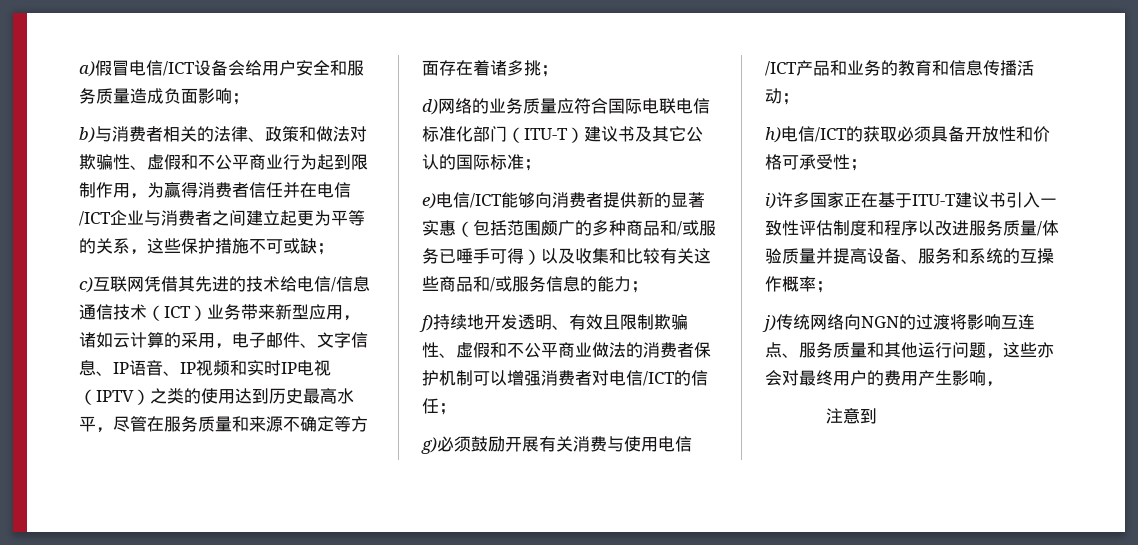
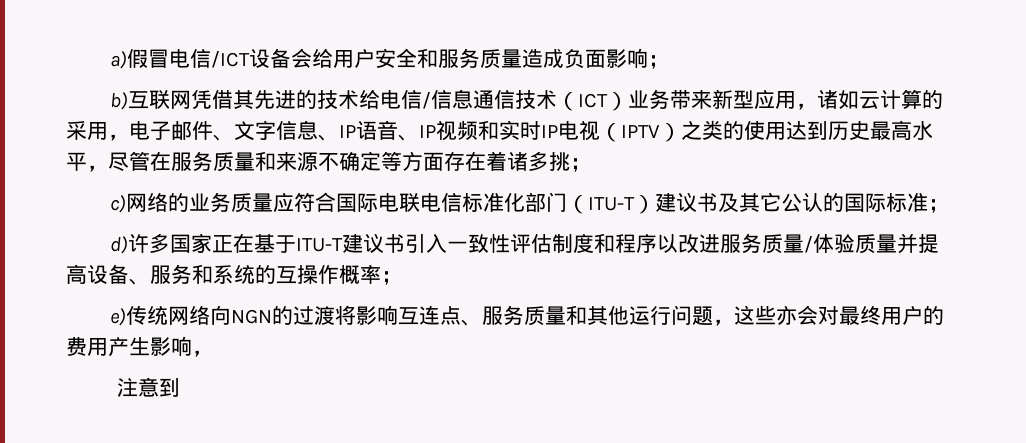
[95,126,367,142] [79,154,368,170] [79,181,351,199] [79,210,365,226] [79,238,334,255] [79,277,93,293] 与消费者相关的法律、政策和做法对欺骗性、虚假和不公平商业行为起到限制作用，为赢得消费者信任并在电信/ICT企业与消费者之间建立起更为平等的关系，这些保护措施不可或缺； // c) -> (129, 101) none
[422,99,438,115] d) -> [110,195,127,213] c)
[422,192,705,209] [422,220,716,237] [422,248,711,265] [422,276,648,293] [419,314,688,332] [422,342,711,358] [422,370,708,386] [422,398,456,415] [421,436,692,454] [765,60,1034,76] [765,88,799,105] [765,126,1050,143] [765,154,867,171] [765,193,776,209] e)电信/ICT能够向消费者提供新的显著实惠（包括范围颇广的多种商品和/或服务已唾手可得）以及收集和比较有关这些商品和/或服务信息的能力； // f)持续地开发透明、有效且限制欺骗性、虚假和不公平商业做法的消费者保护机制可以增强消费者对电信/ICT的信任； // g)必须鼓励开展有关消费与使用电信/ICT产品和业务的教育和信息传播活动； // h)电信/ICT的获取必须具备开放性和价格可承受性； // i) -> [110,236,129,254] d)
[762,315,776,332] j) -> [110,308,127,326] e)

